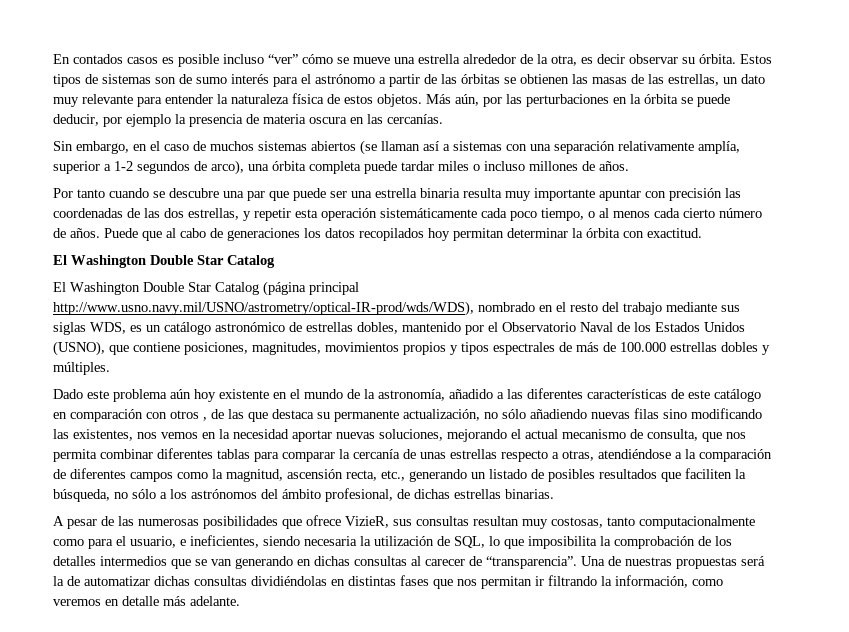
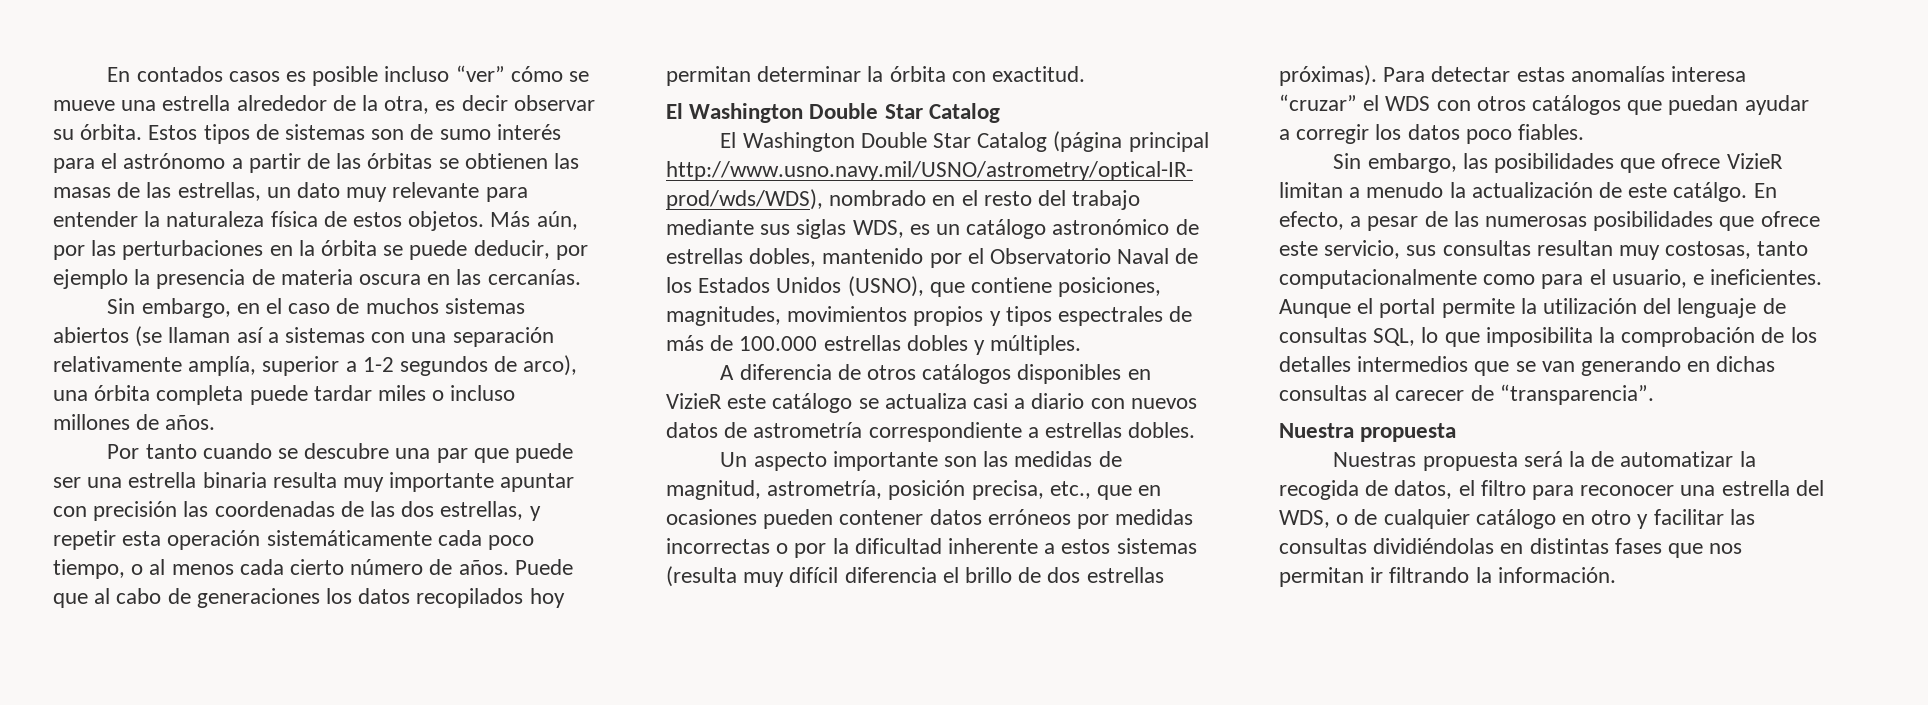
[53,388,761,402] [53,408,762,422] [53,429,746,442] [53,448,772,462] [53,468,746,482] [53,488,554,502] [53,516,64,526] Dado este problema aún hoy existente en el mundo de la astronomía, añadido a las diferentes características de este catálogo en comparación con otros , de las que destaca su permanente actualización, no sólo añadiendo nuevas filas sino modificando las existentes, nos vemos en la necesidad aportar nuevas soluciones, mejorando el actual mecanismo de consulta, que nos permita combinar diferentes tablas para comparar la cercanía de unas estrellas respecto a otras, atendiéndose a la comparación de diferentes campos como la magnitud, ascensión recta, etc., generando un listado de posibles resultados que faciliten la búsqueda, no sólo a los astrónomos del ámbito profesional, de dichas estrellas binarias. // A -> [720,364,1151,384] [666,393,1197,413] [666,422,1196,442] [720,451,1122,471] [666,480,1162,500] [666,509,1194,529] [666,538,1197,558] [666,566,1164,587] [1279,65,1747,86] [1279,94,1809,115] [1279,124,1585,144] [1333,153,1783,173] [1279,182,1777,202] [1279,211,1362,230] A diferencia de otros catálogos disponibles en VizieR este catálogo se actualiza casi a diario con nuevos datos de astrometría correspondiente a estrellas dobles. // Un aspecto importante son las medidas de magnitud, astrometría, posición precisa, etc., que en ocasiones pueden contener datos erróneos por medidas incorrectas o por la dificultad inherente a estos sistemas (resulta muy difícil diferencia el brillo de dos estrellas próximas). Para detectar estas anomalías interesa “cruzar” el WDS con otros catálogos que puedan ayudar a corregir los datos poco fiables. // Sin embargo, las posibilidades que ofrece VizieR limitan a menudo la actualización de este catálgo. En efecto, a
[345,516,389,528] VizieR, -> [1279,240,1401,259] este servicio,
[190,535,450,548] ineficientes, siendo necesaria la utilización de -> [1710,269,1823,285] [1279,298,1786,318] [1279,327,1367,343] ineficientes. Aunque el portal permite la utilización del lenguaje de consultas
[581,556,765,569] [53,576,190,586] Una de nuestras propuestas será la de automatizar dichas -> [1279,423,1457,442] [1333,451,1756,471] [1279,480,1824,500] [1279,509,1755,529] // Nuestra propuesta // Nuestras propuesta será la de automatizar la recogida de datos, el filtro para reconocer una estrella del WDS, o de cualquier catálogo en otro y facilitar las
[615,575,723,588] [53,596,240,606] información, como veremos en detalle más adelante. -> [1497,567,1616,583] información.

